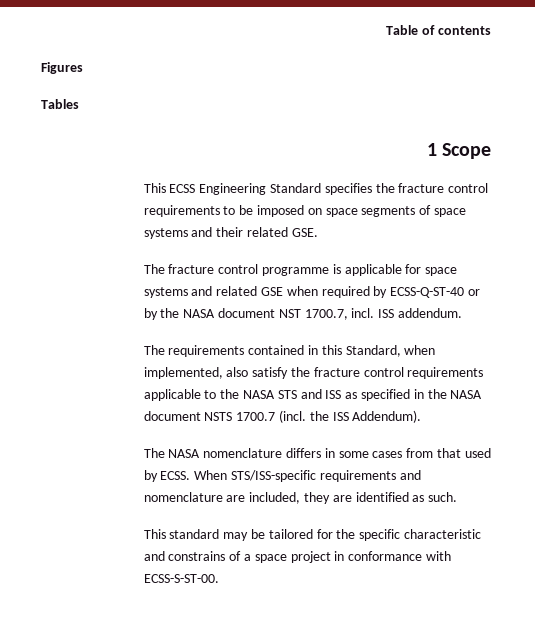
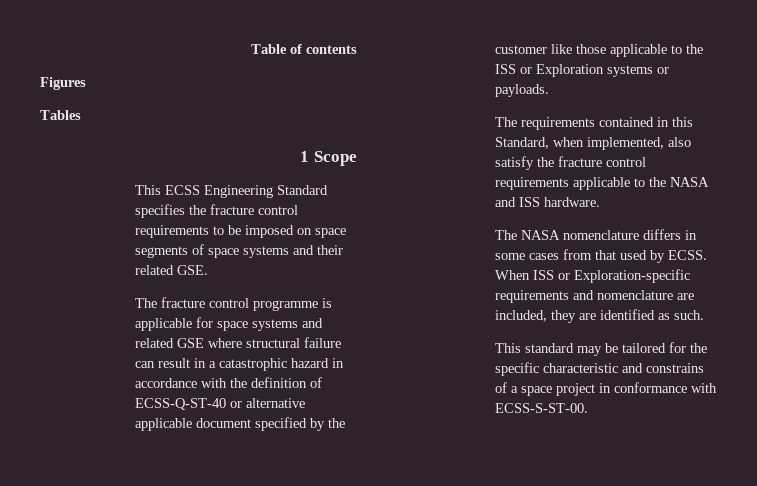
[286,286,480,298] [143,308,462,320] when required by ECSS-Q-ST-40 or by the NASA document NST 1700.7, incl. ISS addendum. -> [208,337,342,348] [135,358,345,371] [135,377,323,388] [135,398,306,410] [135,417,346,431] [495,44,704,57] [495,64,670,77] [495,84,550,97] where structural failure can result in a catastrophic hazard in accordance with the definition of ECSS-Q-ST-40 or alternative applicable document specified by the customer like those applicable to the ISS or Exploration systems or payloads.
[277,390,297,399] STS -> (710, 182) none
[345,389,483,401] [143,410,422,423] as specified in the NASA document NSTS 1700.7 (incl. the ISS Addendum). -> [544,197,601,207] hardware.
[231,470,317,482] STS/ISS-specific -> [533,269,691,283] ISS or Exploration-specific

